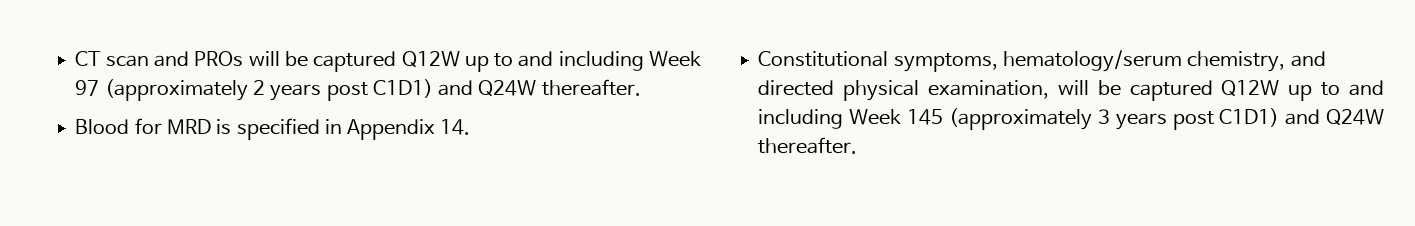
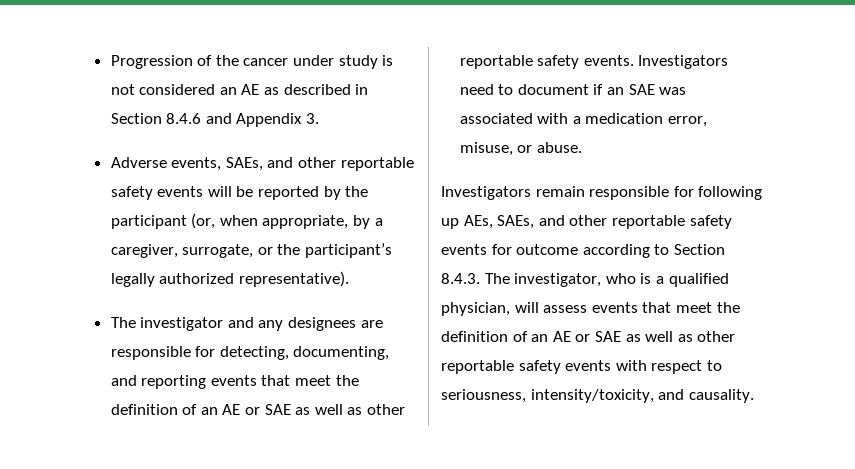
[75,51,701,72] [75,79,641,101] [75,118,471,140] [758,50,1326,72] [758,80,1385,101] [758,108,1384,130] [758,137,858,154] CT scan and PROs will be captured Q12W up to and including Week 97 (approximately 2 years post C1D1) and Q24W thereafter. // Blood for MRD is specified in Appendix 14. // Constitutional symptoms, hematology/serum chemistry, and directed physical examination, will be captured Q12W up to and including Week 145 (approximately 3 years post C1D1) and Q24W thereafter. -> [110,55,394,69] [110,84,369,95] [110,113,320,127] [110,157,414,171] [110,186,369,200] [110,213,383,229] [110,243,393,258] [110,271,349,287] [110,317,383,331] [110,346,390,360] [110,375,359,389] [110,404,406,415] [459,55,729,69] [459,84,687,95] [459,113,708,127] [459,142,582,156] [441,186,763,200] [441,215,732,229] [441,244,725,258] [441,273,729,287] [441,302,740,316] [441,331,736,342] [441,360,722,374] [441,389,754,403] Progression of the cancer under study is not considered an AE as described in Section 8.4.6 and Appendix 3. // Adverse events, SAEs, and other reportable safety events will be reported by the participant (or, when appropriate, by a caregiver, surrogate, or the participant’s legally authorized representative). // The investigator and any designees are responsible for detecting, documenting, and reporting events that meet the definition of an AE or SAE as well as other reportable safety events. Investigators need to document if an SAE was associated with a medication error, misuse, or abuse. // Investigators remain responsible for following up AEs, SAEs, and other reportable safety events for outcome according to Section 8.4.3. The investigator, who is a qualified physician, will assess events that meet the definition of an AE or SAE as well as other reportable safety events with respect to seriousness, intensity/toxicity, and causality.

